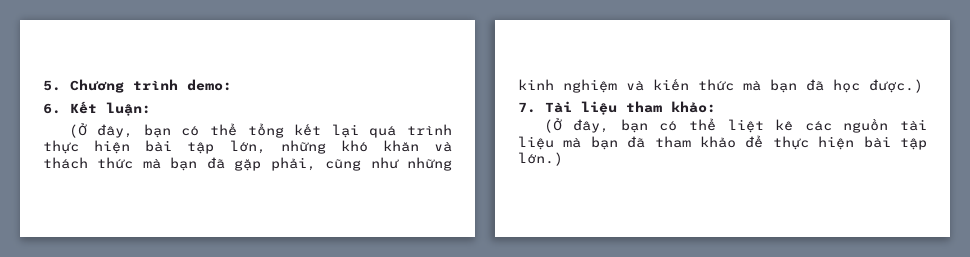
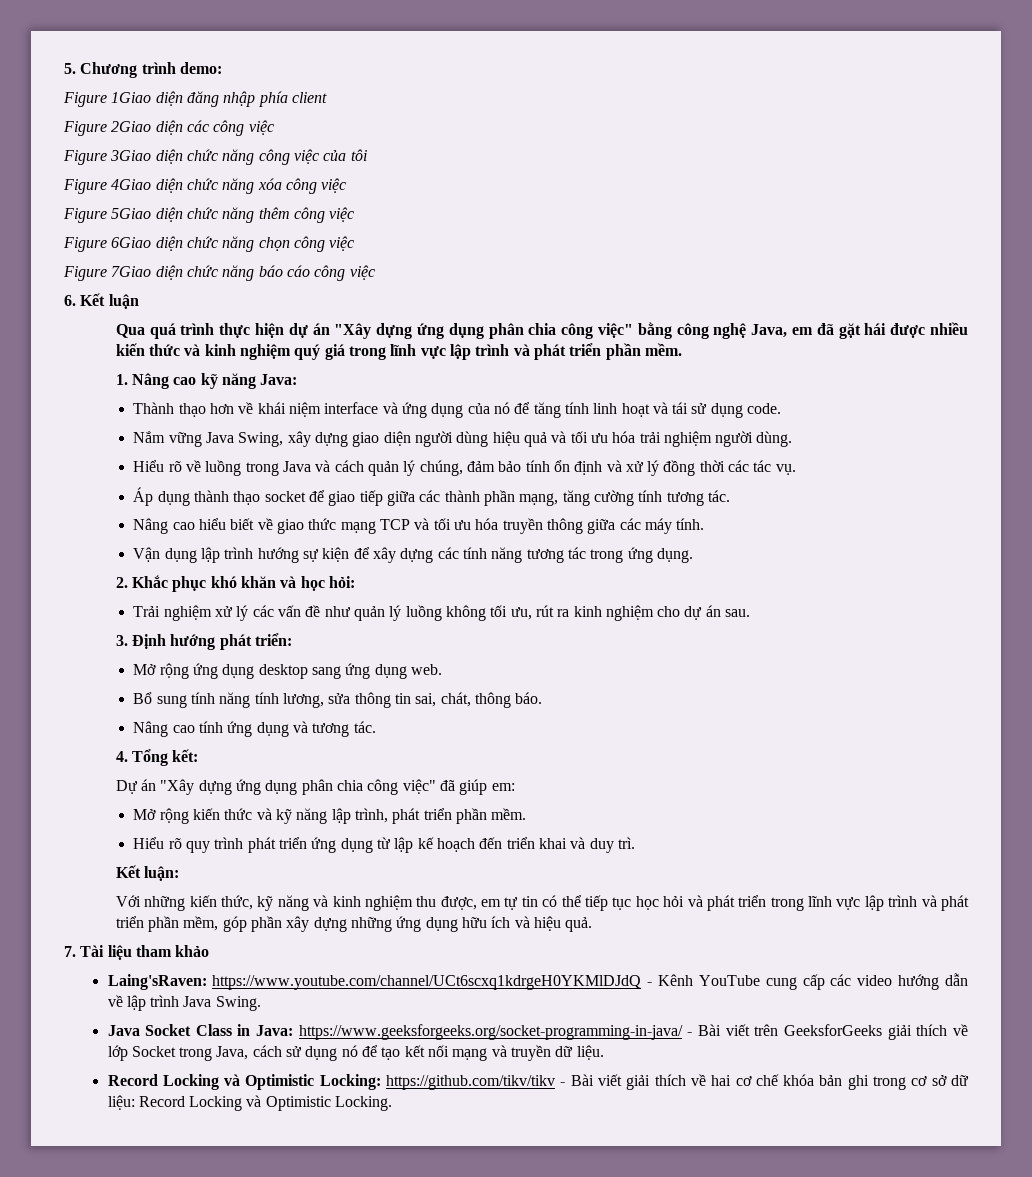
[43,101,151,116] [68,123,452,138] [43,140,452,154] [43,157,453,171] [518,79,923,93] [518,101,716,115] [543,118,927,133] [518,135,927,150] [518,152,563,166] 6. Kết luận: // (Ở đây, bạn có thể tổng kết lại quá trình thực hiện bài tập lớn, những khó khăn và thách thức mà bạn đã gặp phải, cũng như những kinh nghiệm và kiến thức mà bạn đã học được.) // 7. Tài liệu tham khảo: // (Ở đây, bạn có thể liệt kê các nguồn tài liệu mà bạn đã tham khảo để thực hiện bài tập lớn.) -> [63,91,327,107] [63,120,274,136] [63,149,367,165] [63,178,347,194] [63,207,355,223] [63,236,355,252] [63,265,375,281] [64,293,139,309] [115,322,969,339] [115,343,682,360] [115,373,298,389] [133,402,782,418] [133,431,793,447] [133,460,796,476] [133,487,730,506] [133,518,705,534] [133,547,693,563] [115,575,356,592] [133,605,751,621] [115,633,293,650] [133,663,442,679] [133,692,543,708] [133,721,376,737] [115,749,199,766] [115,779,515,795] [133,808,527,824] [133,837,635,853] [115,865,180,881] [115,895,969,911] [115,916,593,932] [64,945,210,960] [107,973,969,990] [107,995,261,1011] [107,1024,968,1040] [107,1045,604,1061] [107,1074,969,1090] [107,1095,393,1111] Figure 1Giao diện đăng nhập phía client // Figure 2Giao diện các công việc // Figure 3Giao diện chức năng công việc của tôi // Figure 4Giao diện chức năng xóa công việc // Figure 5Giao diện chức năng thêm công việc // Figure 6Giao diện chức năng chọn công việc // Figure 7Giao diện chức năng báo cáo công việc // 6. Kết luận // Qua quá trình thực hiện dự án "Xây dựng ứng dụng phân chia công việc" bằng công nghệ Java, em đã gặt hái được nhiều kiến thức và kinh nghiệm quý giá trong lĩnh vực lập trình và phát triển phần mềm. // 1. Nâng cao kỹ năng Java: // Thành thạo hơn về khái niệm interface và ứng dụng của nó để tăng tính linh hoạt và tái sử dụng code. // Nắm vững Java Swing, xây dựng giao diện người dùng hiệu quả và tối ưu hóa trải nghiệm người dùng. // Hiểu rõ về luồng trong Java và cách quản lý chúng, đảm bảo tính ổn định và xử lý đồng thời các tác vụ. // Áp dụng thành thạo socket để giao tiếp giữa các thành phần mạng, tăng cường tính tương tác. // Nâng cao hiểu biết về giao thức mạng TCP và tối ưu hóa truyền thông giữa các máy tính. // Vận dụng lập trình hướng sự kiện để xây dựng các tính năng tương tác trong ứng dụng. // 2. Khắc phục khó khăn và học hỏi: // Trải nghiệm xử lý các vấn đề như quản lý luồng không tối ưu, rút ra kinh nghiệm cho dự án sau. // 3. Định hướng phát triển: // Mở rộng ứng dụng desktop sang ứng dụng web. // Bổ sung tính năng tính lương, sửa thông tin sai, chát, thông báo. // Nâng cao tính ứng dụng và tương tác. // 4. Tổng kết: // Dự án "Xây dựng ứng dụng phân chia công việc" đã giúp em: // Mở rộng kiến thức và kỹ năng lập trình, phát triển phần mềm. // Hiểu rõ quy trình phát triển ứng dụng từ lập kế hoạch đến triển khai và duy trì. // Kết luận: // Với những kiến thức, kỹ năng và kinh nghiệm thu được, em tự tin có thể tiếp tục học hỏi và phát triển trong lĩnh vực lập trình và phát triển phần mềm, góp phần xây dựng những ứng dụng hữu ích và hiệu quả. // 7. Tài liệu tham khảo // Laing'sRaven: https://www.youtube.com/channel/UCt6scxq1kdrgeH0YKMlDJdQ - Kênh YouTube cung cấp các video hướng dẫn về lập trình Java Swing. // Java Socket Class in Java: https://www.geeksforgeeks.org/socket-programming-in-java/ - Bài viết trên GeeksforGeeks giải thích về lớp Socket trong Java, cách sử dụng nó để tạo kết nối mạng và truyền dữ liệu. // Record Locking và Optimistic Locking: https://github.com/tikv/tikv - Bài viết giải thích về hai cơ chế khóa bản ghi trong cơ sở dữ liệu: Record Locking và Optimistic Locking.

